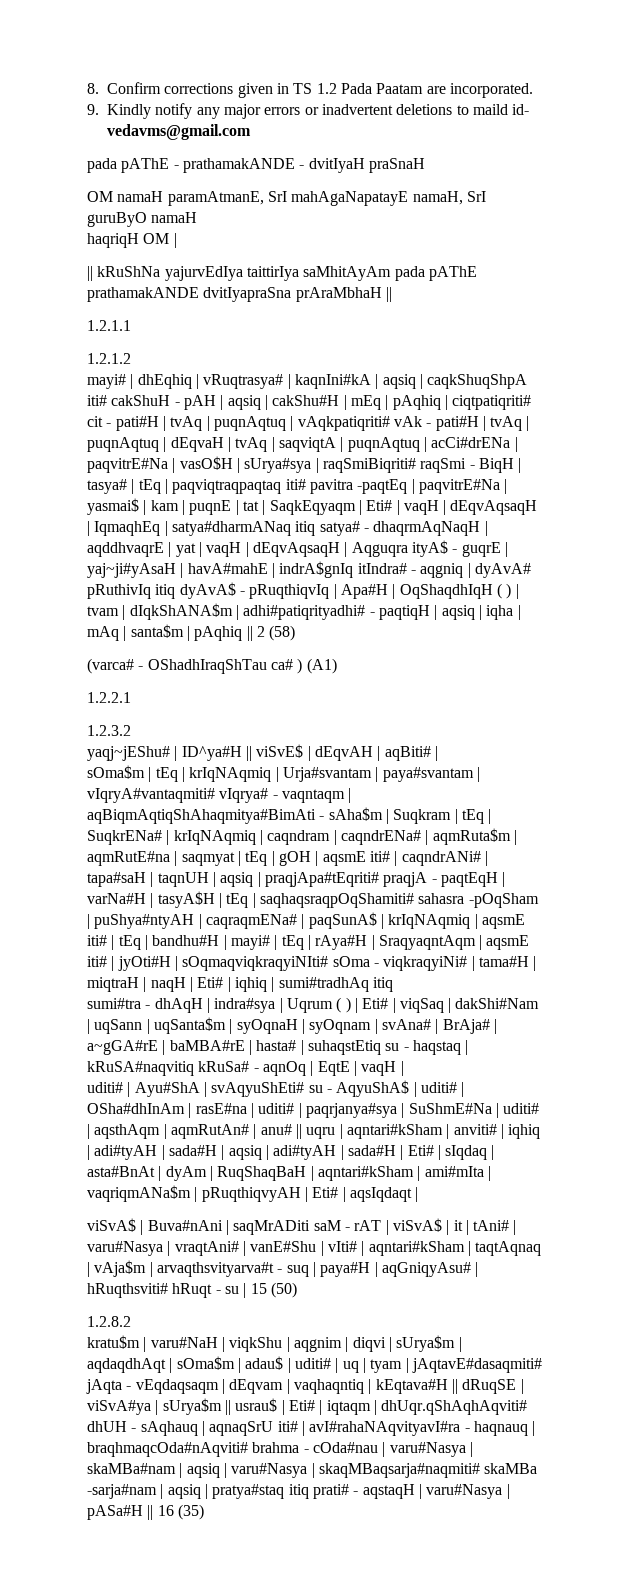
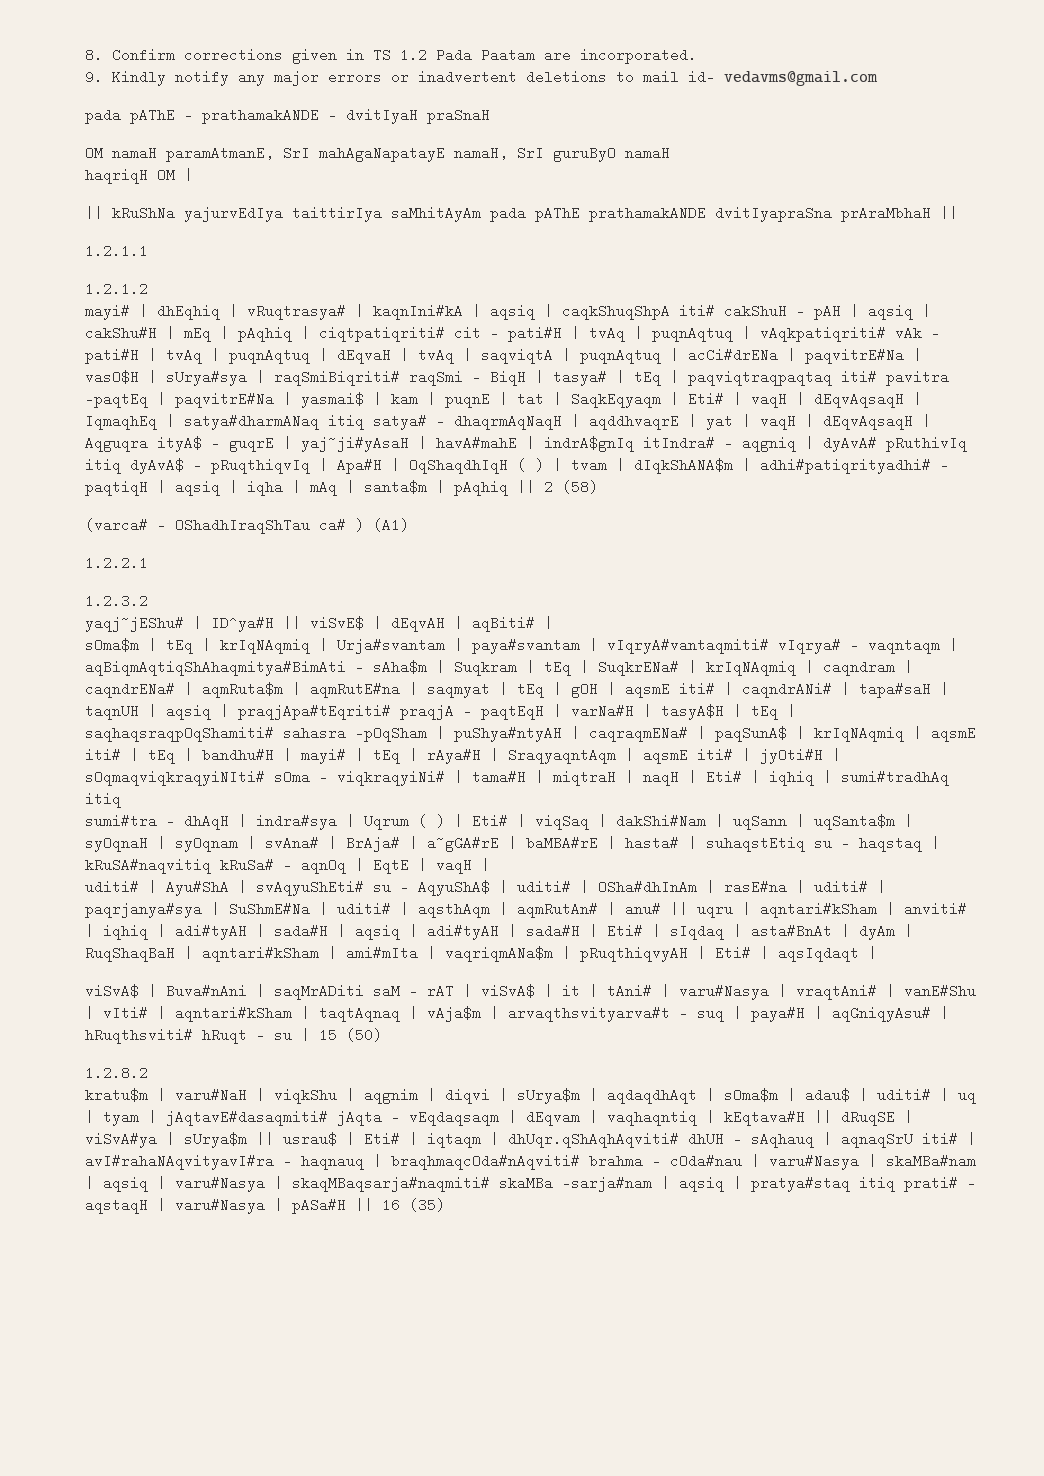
[472,104,508,115] maild -> [642,70,679,84] mail

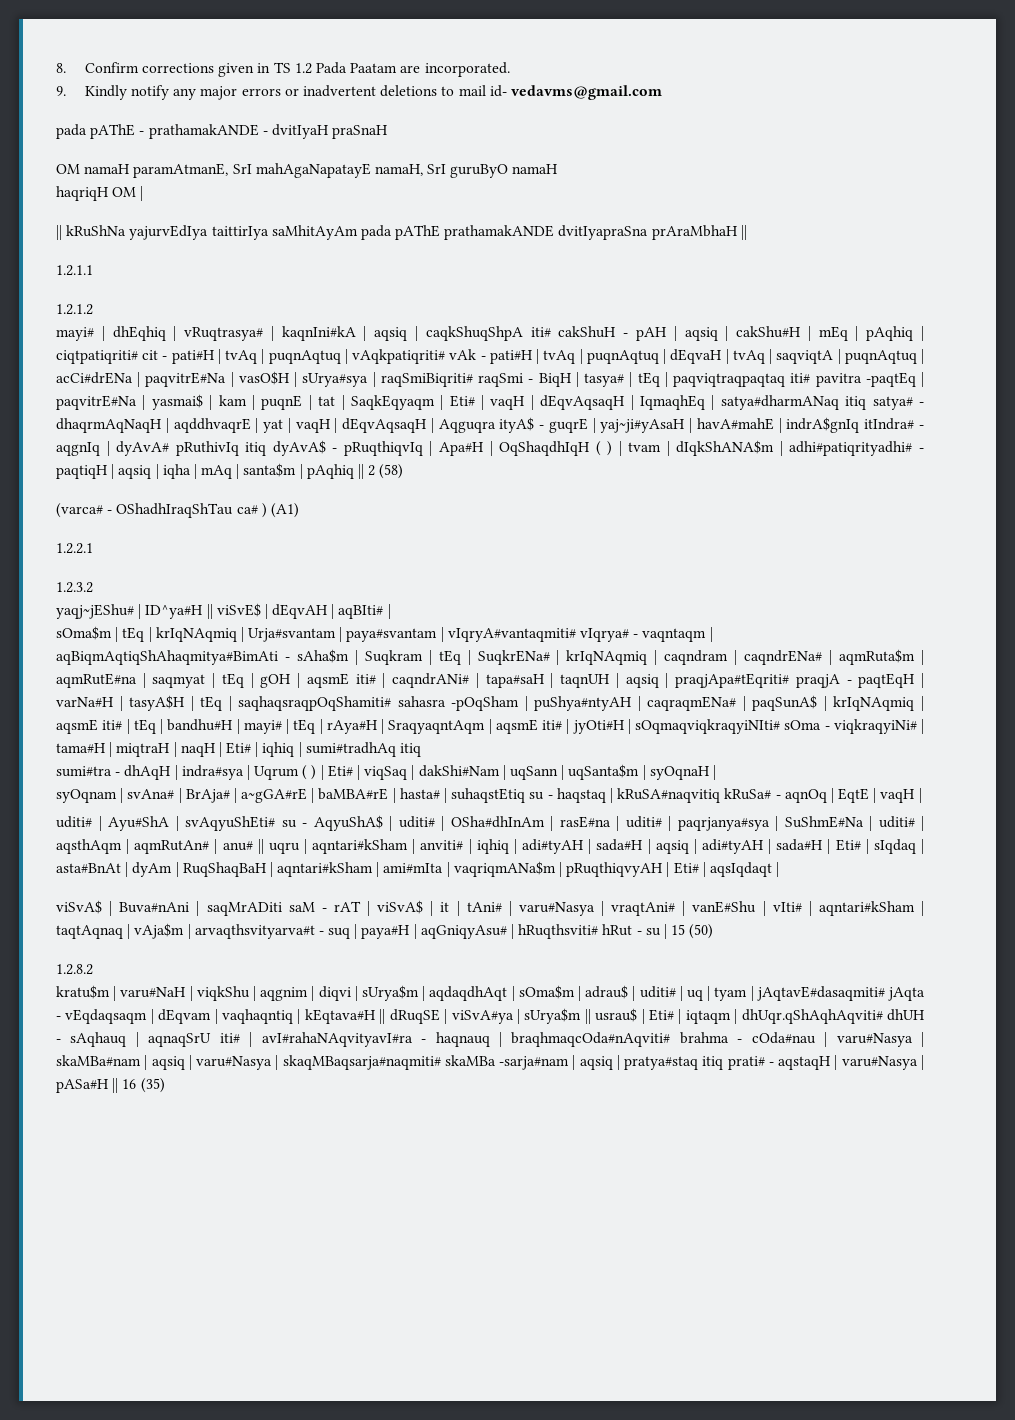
[742,436,796,452] aqgniq -> [56,442,100,456] aqgnIq
[472,616,535,632] aqBiti# -> [338,605,384,619] aqBIti#
(166, 842) none -> (716, 772) //
[202,1028,247,1044] hRuqt -> [602,924,633,936] hRut
[805,1088,850,1102] adau$ -> [585,985,629,999] adrau$

